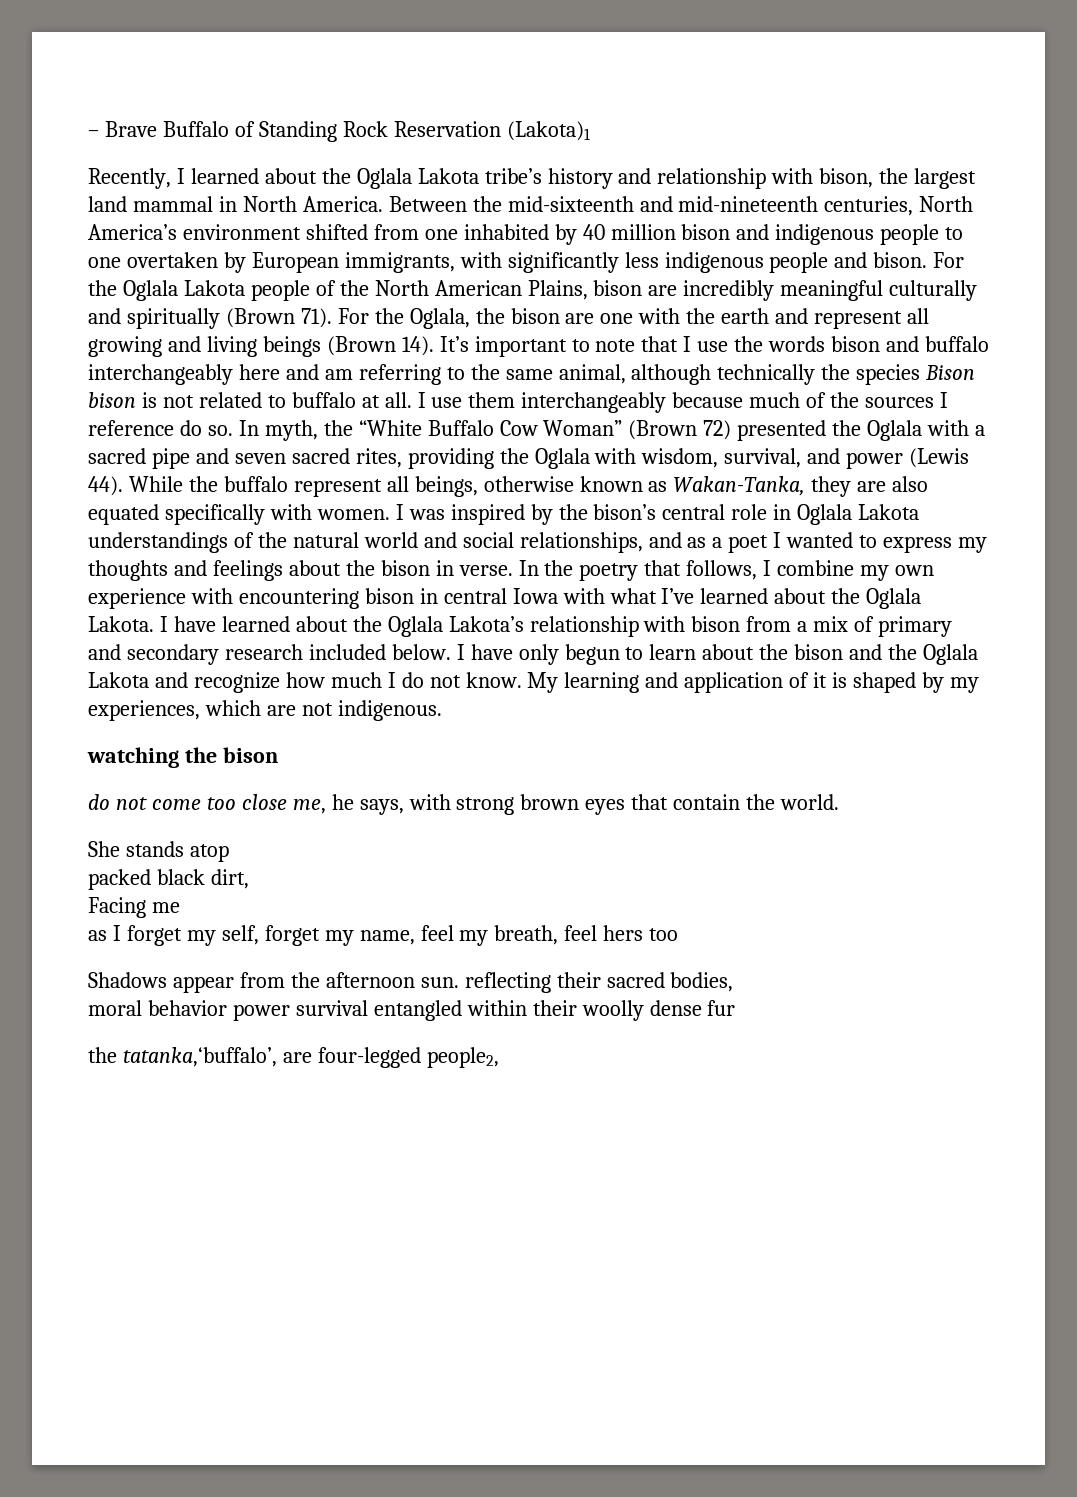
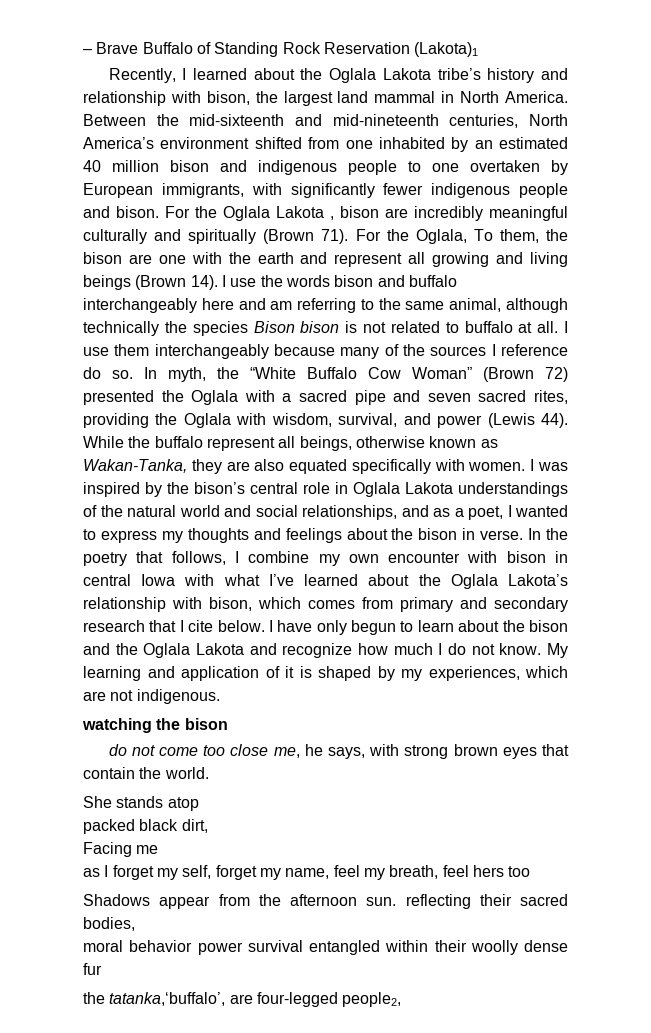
(577, 234) none -> [474,137,568,149] an estimated
[624,252,659,268] less -> [383,183,424,195] fewer
[250,280,588,301] people of the North American Plains, -> [330,216,334,220] ,
(470, 318) none -> [473,229,539,243] To them,
[439,336,679,357] It’s important to note that -> (218, 282) none
[749,392,801,408] much -> [340,347,380,359] many
[728,535,769,553] poet -> [468,506,503,520] poet,
[88,588,359,609] experience with encountering -> [388,551,498,563] encounter with
[88,616,875,637] Lakota. I have learned about the Oglala Lakota’s relationship with bison from a mix of -> [508,574,568,586] [83,597,393,612] Lakota’s relationship with bison, which comes from
[308,644,386,660] included -> [149,620,214,632] that I cite

